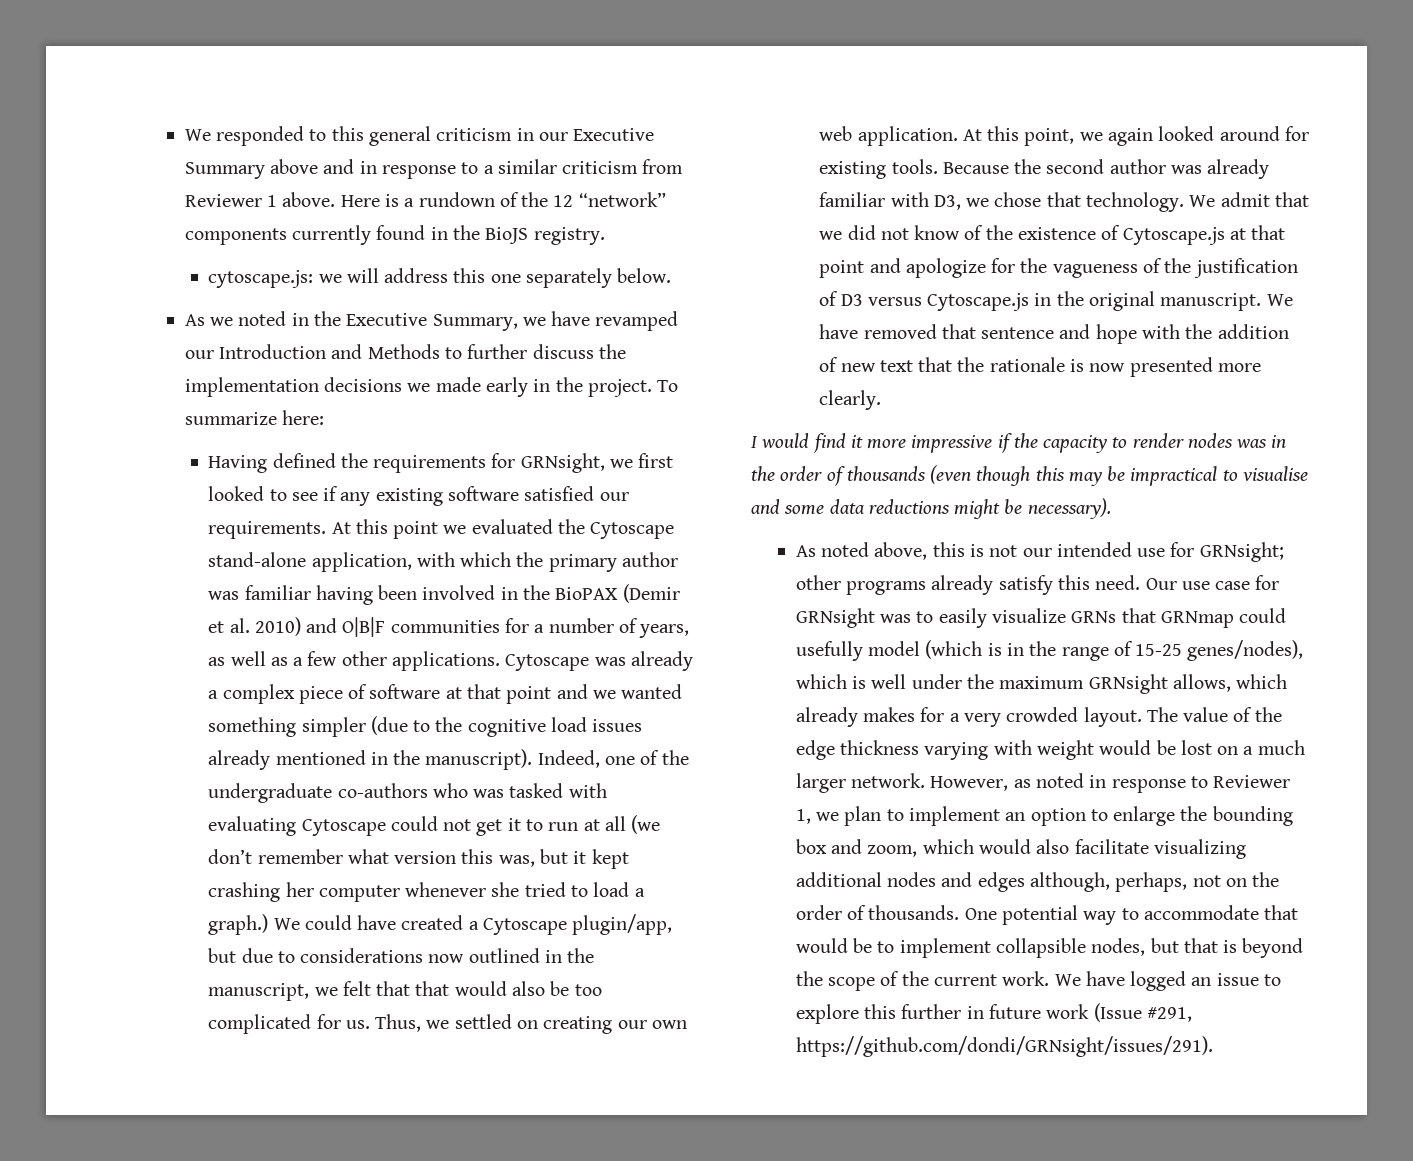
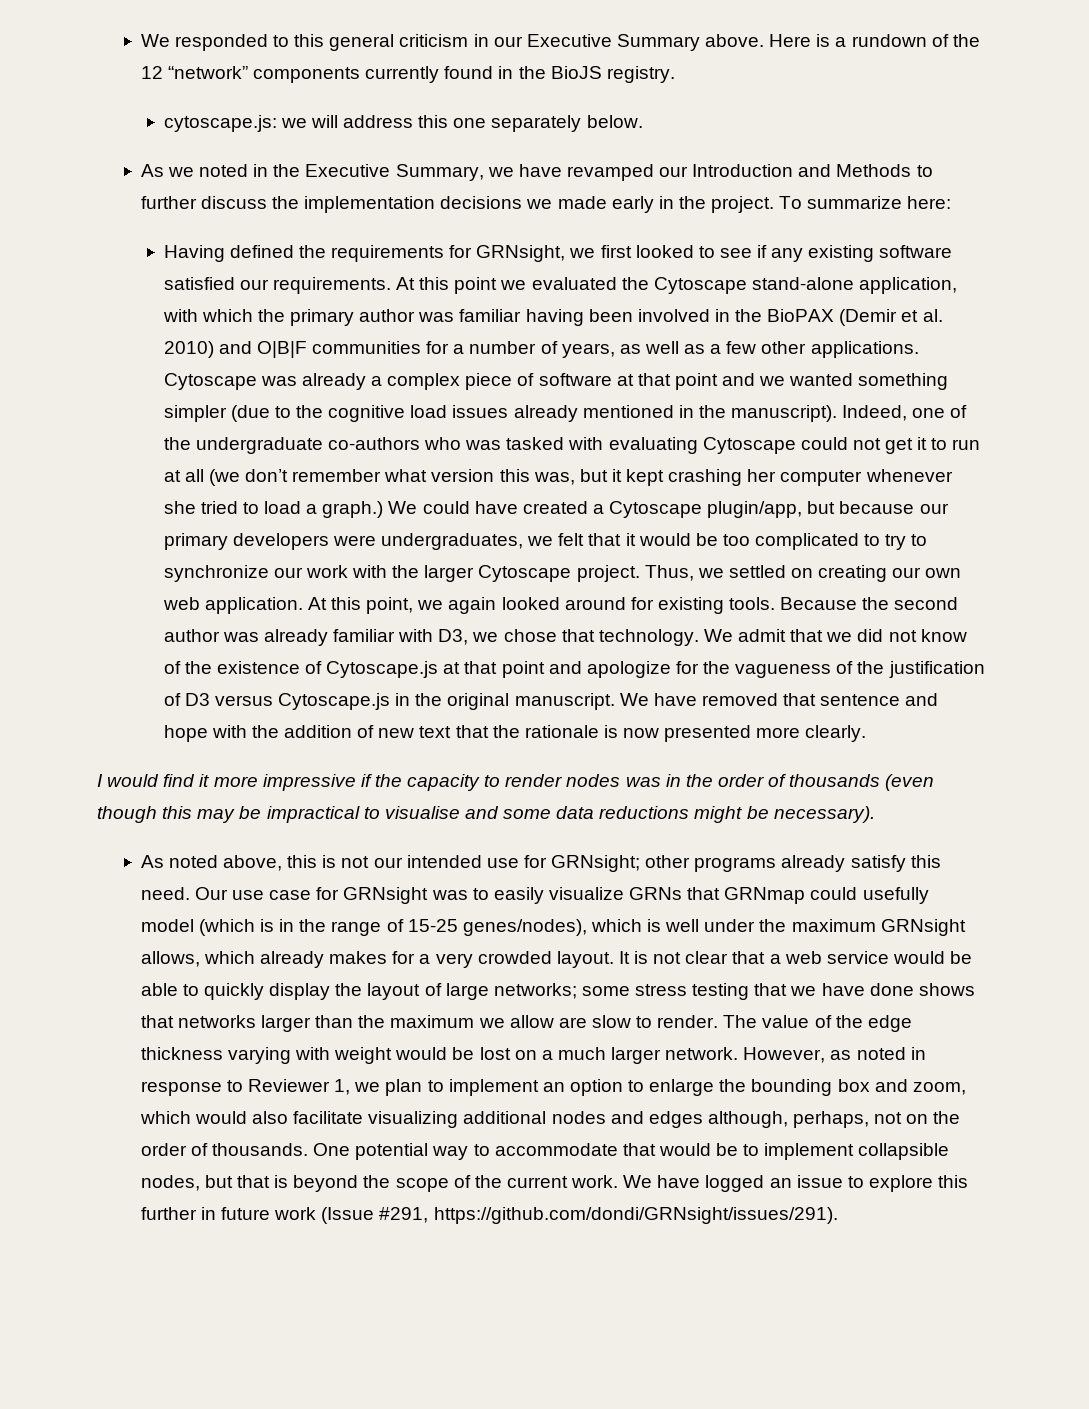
[270,159,684,179] [184,194,278,207] above and in response to a similar criticism from Reviewer 1 -> (700, 42) none
[241,948,595,963] [208,981,602,1001] [208,1014,370,1034] due to considerations now outlined in the manuscript, we felt that that would also be too complicated for us. -> [839,501,949,514] [163,533,928,550] [163,565,640,582] because our primary developers were undergraduates, we felt that it would be too complicated to try to synchronize our work with the larger Cytoscape project.
(1142, 717) none -> [618,951,973,964] [140,983,975,1000] [140,1015,719,1032] It is not clear that a web service would be able to quickly display the layout of large networks; some stress testing that we have done shows that networks larger than the maximum we allow are slow to render.

